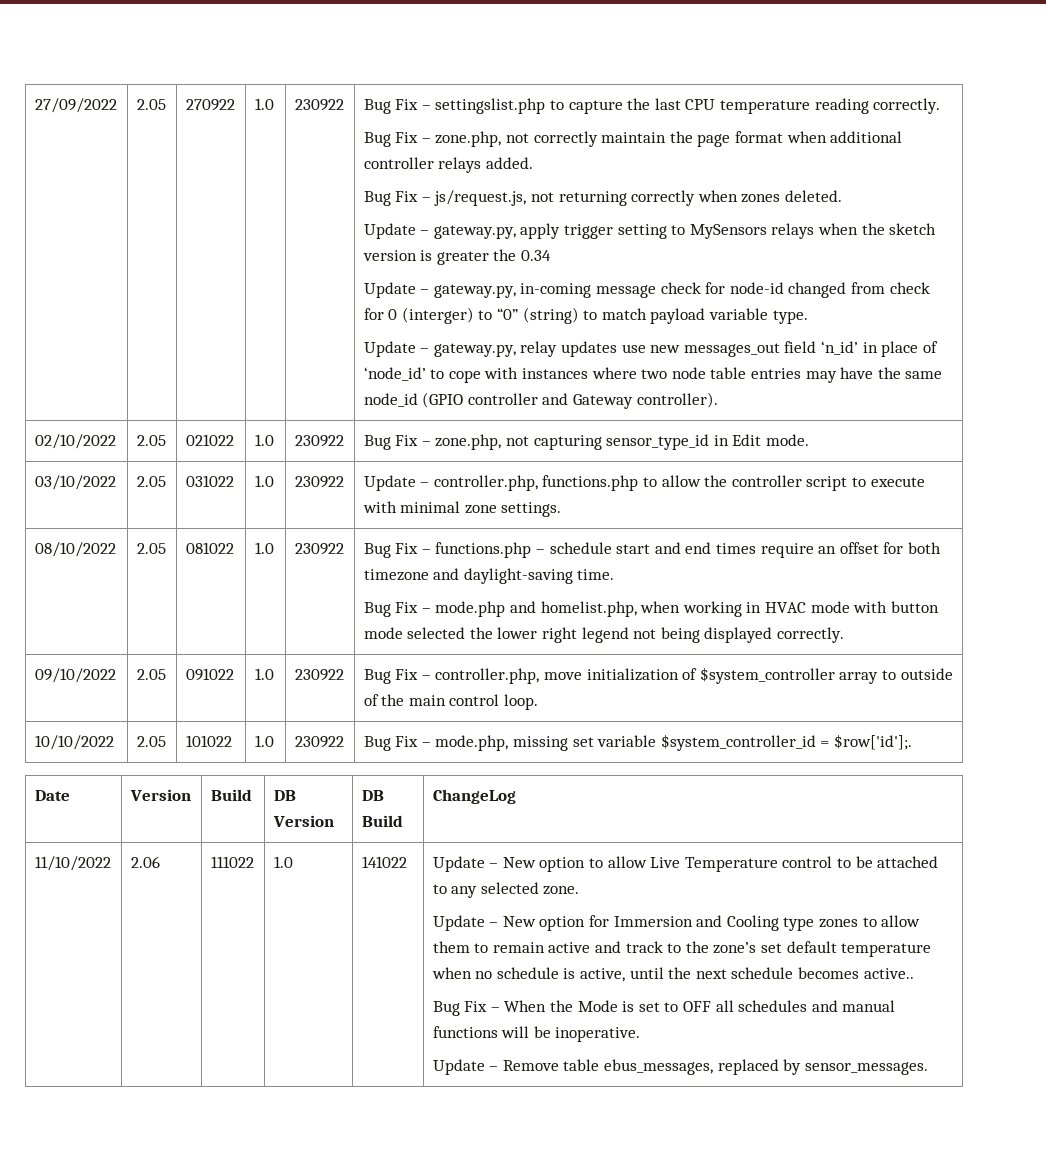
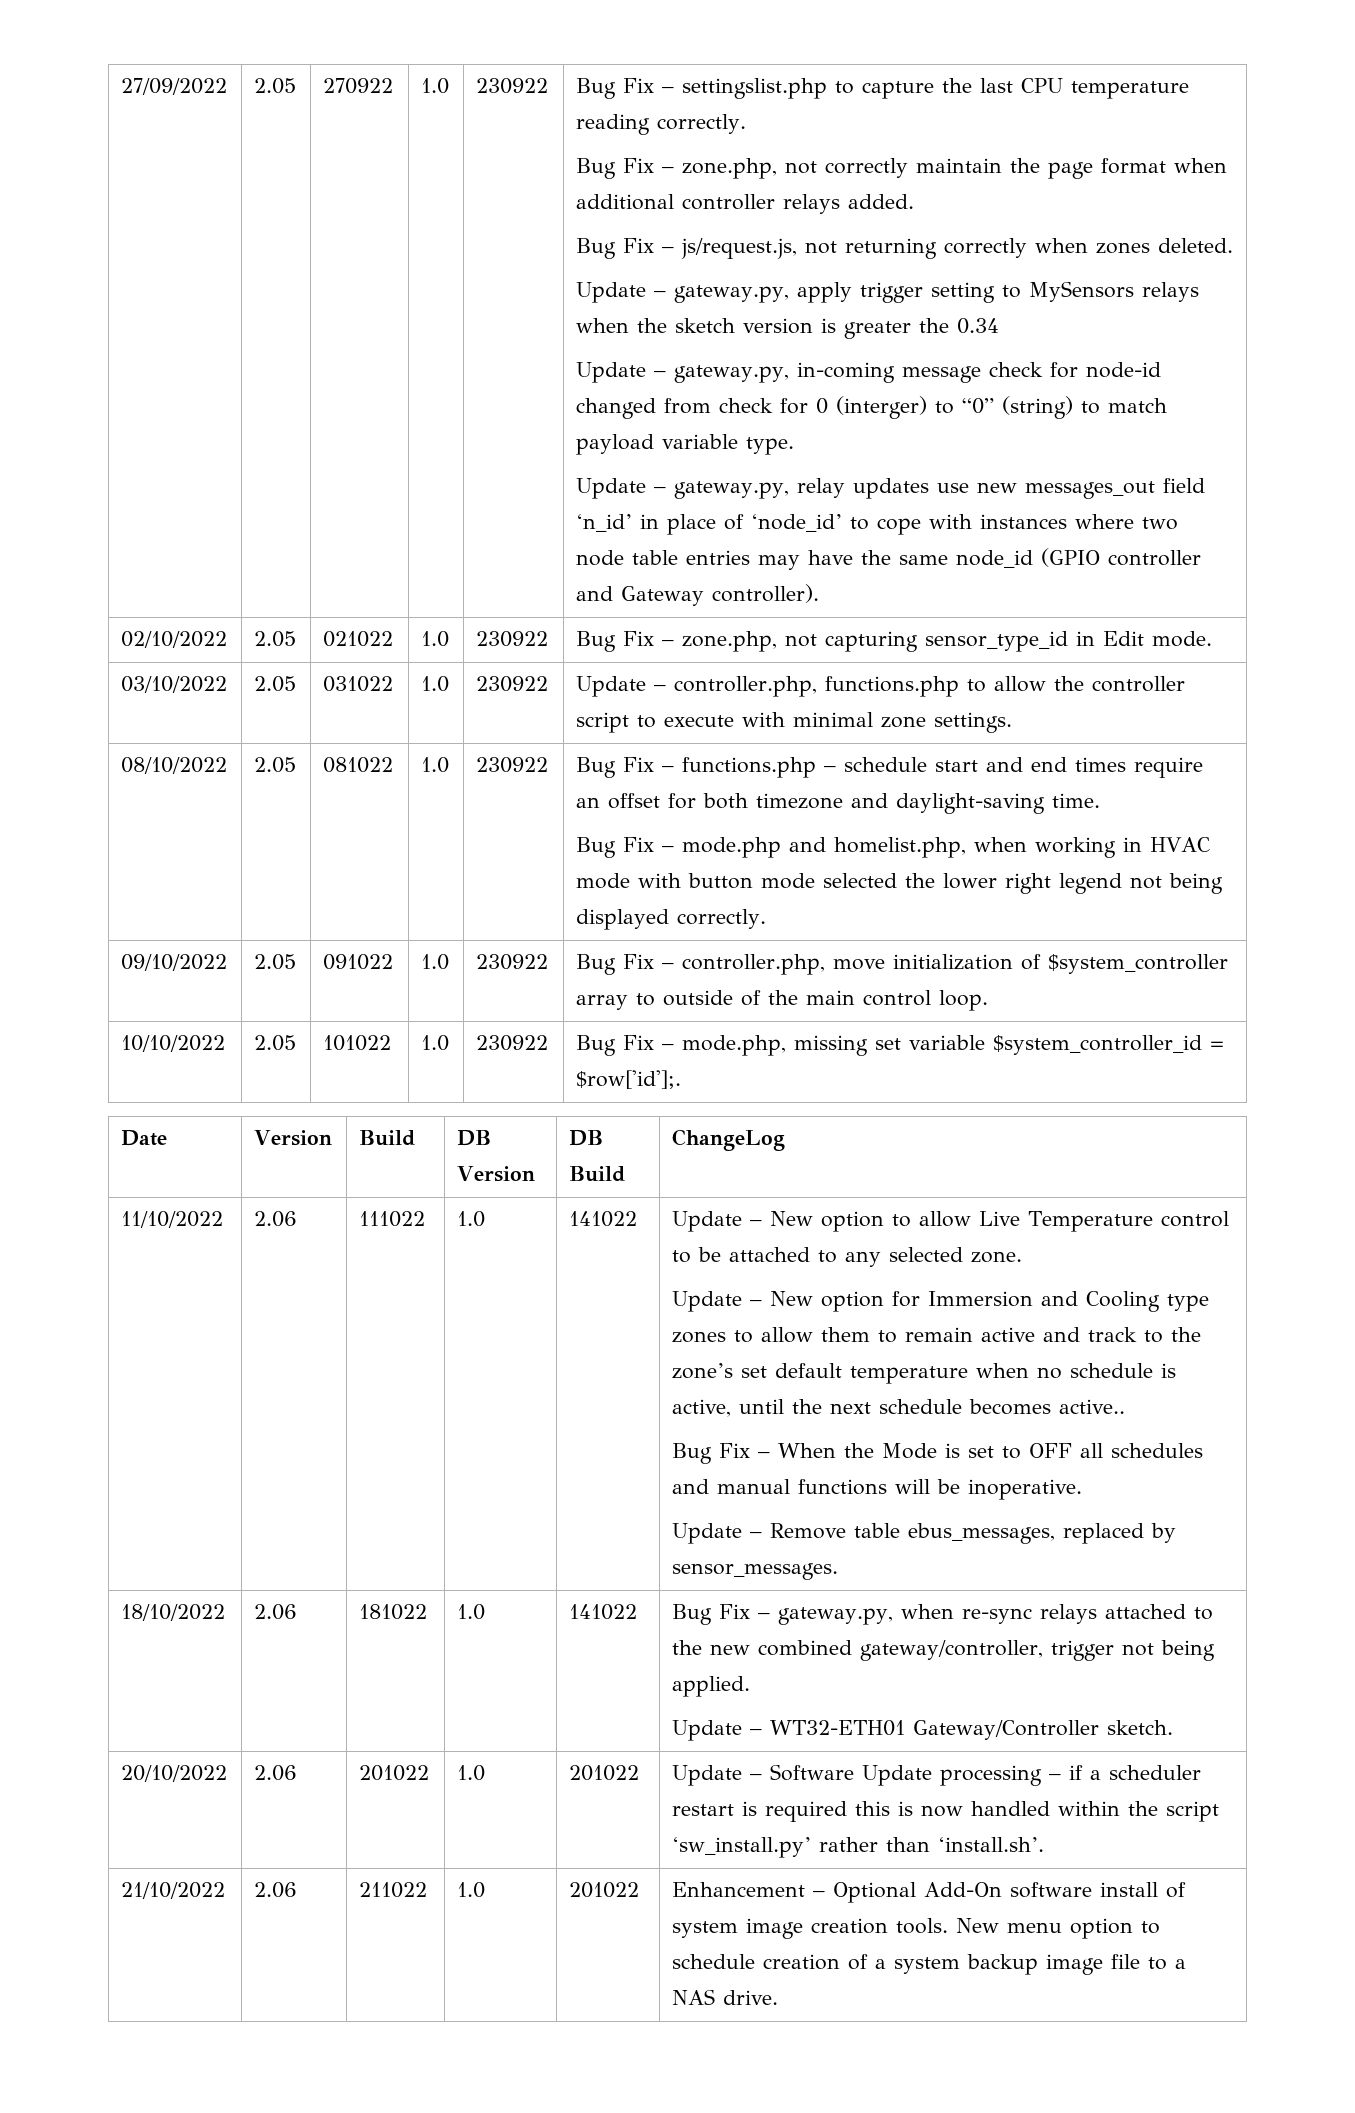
(928, 1068) none -> [121,1604,226,1621] [254,1604,298,1620] [359,1604,428,1620] [457,1604,486,1620] [569,1604,638,1620] [672,1604,1214,1625] [672,1640,1216,1661] [672,1676,751,1697] [672,1720,1174,1741] [121,1765,228,1782] [254,1765,298,1781] [359,1765,430,1781] [457,1765,486,1781] [569,1765,640,1781] [672,1764,1202,1786] [672,1801,1220,1822] [672,1837,1045,1858] [121,1882,226,1899] [254,1882,298,1898] [359,1882,428,1898] [457,1882,486,1898] [569,1882,640,1898] [672,1882,1187,1903] [672,1918,1161,1939] [672,1954,1187,1975] [672,1989,779,2005] // 18/10/2022 | 2.06 | 181022 | 1.0 | 141022 | Bug Fix – gateway.py, when re-sync relays attached to the new combined gateway/controller, trigger not being applied. // Update – WT32-ETH01 Gateway/Controller sketch. // 20/10/2022 | 2.06 | 201022 | 1.0 | 201022 | Update – Software Update processing – if a scheduler restart is required this is now handled within the script ‘sw_install.py’ rather than ‘install.sh’. // 21/10/2022 | 2.06 | 211022 | 1.0 | 201022 | Enhancement – Optional Add-On software install of system image creation tools. New menu option to schedule creation of a system backup image file to a NAS drive.

